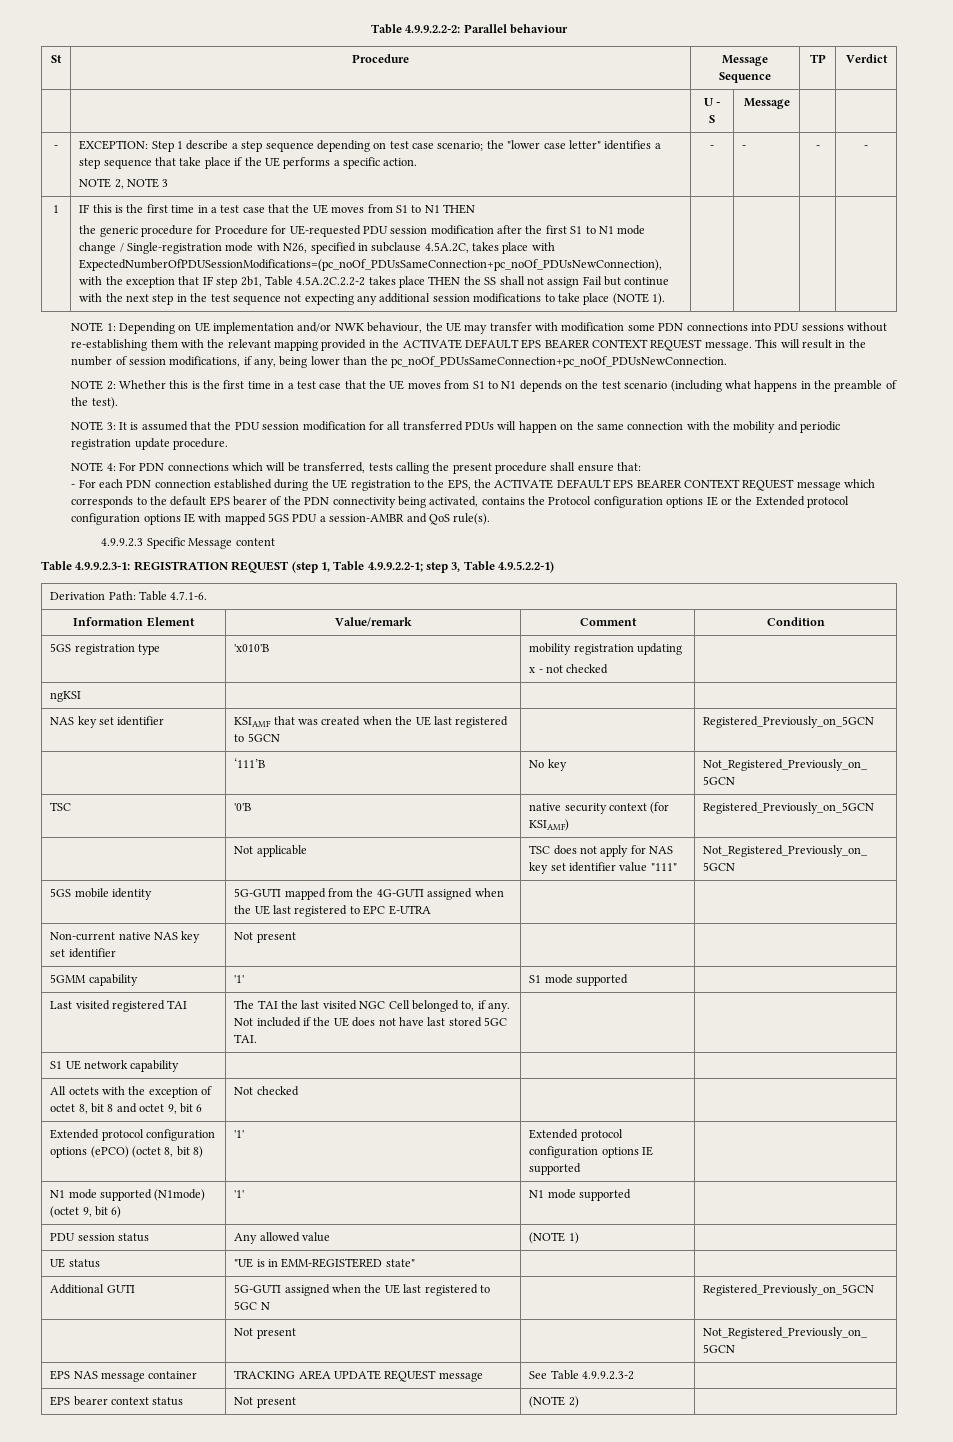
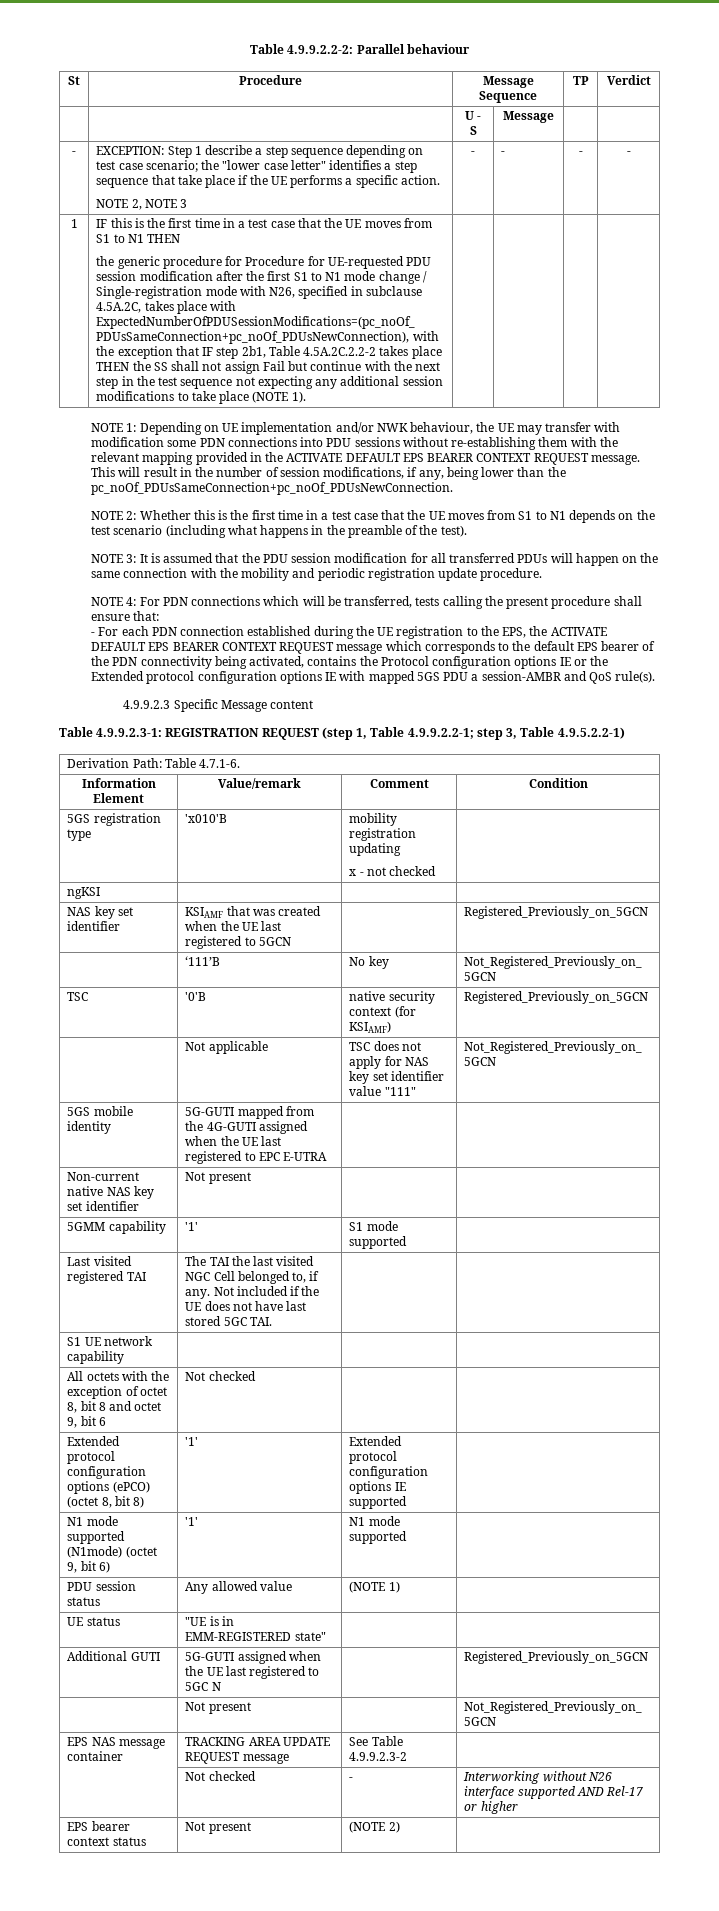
(635, 1375) none -> [185,1771,256,1781] [349,1777,354,1781] [463,1771,612,1784] [464,1786,644,1799] [464,1801,518,1814] // | Not checked | - | Interworking without N26 interface supported AND Rel-17 or higher

